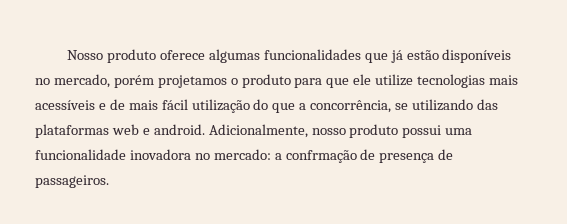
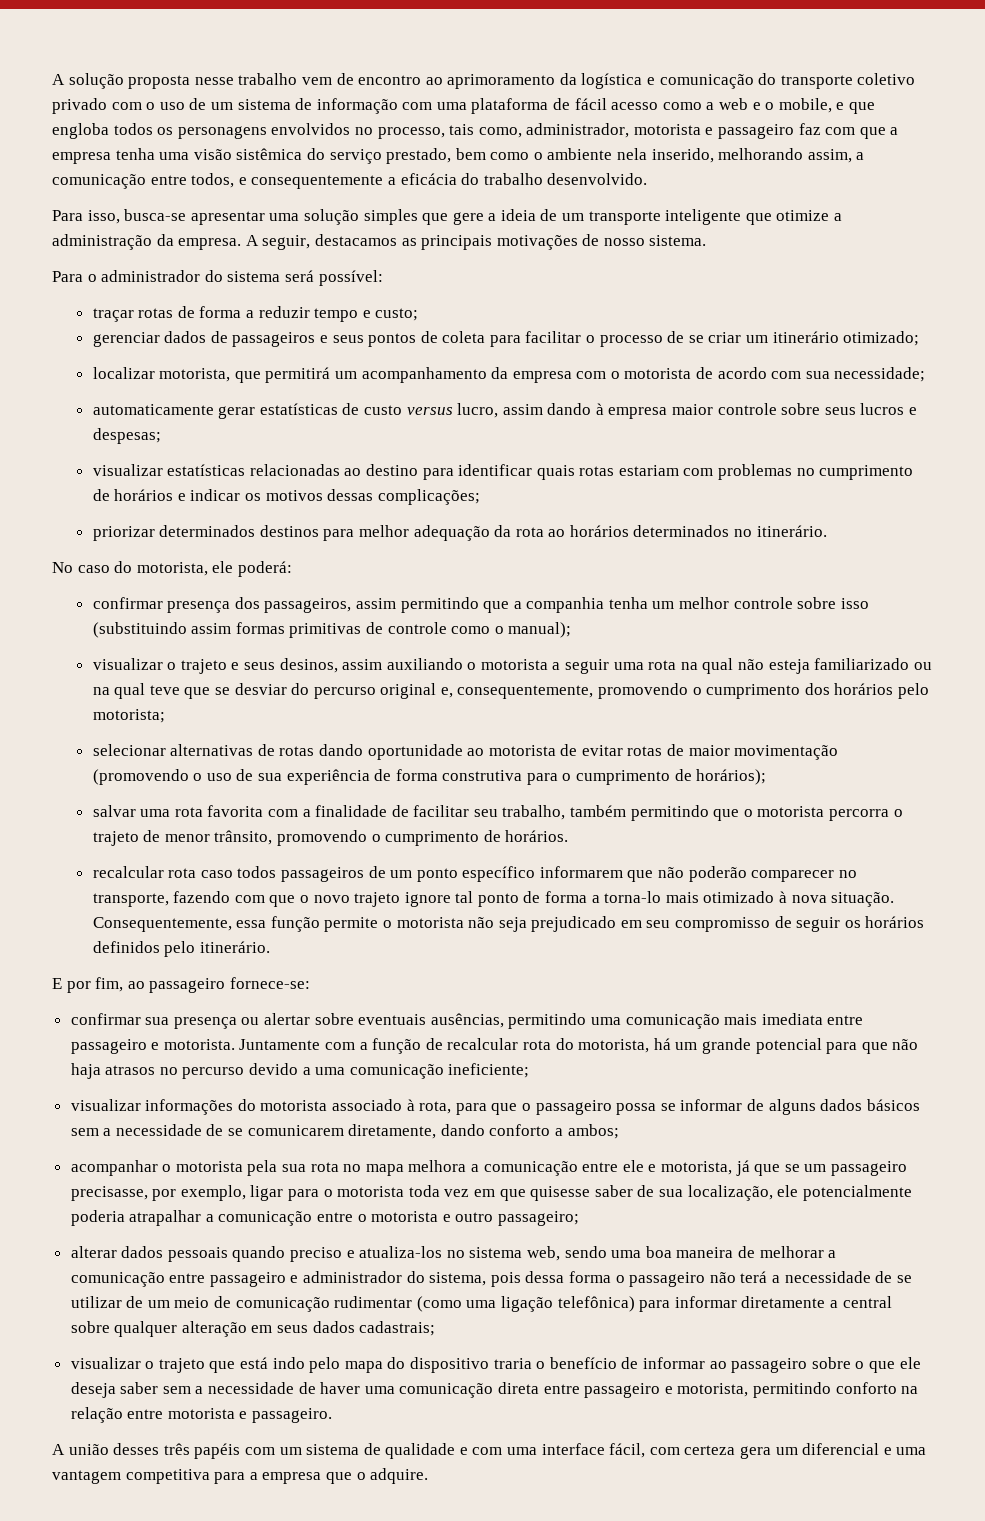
[67,49,512,63] [35,74,519,88] [35,99,498,113] [35,124,473,138] [35,149,454,163] [35,175,109,188] Nosso produto oferece algumas funcionalidades que já estão disponíveis no mercado, porém projetamos o produto para que ele utilize tecnologias mais acessíveis e de mais fácil utilização do que a concorrência, se utilizando das plataformas web e android. Adicionalmente, nosso produto possui uma funcionalidade inovadora no mercado: a confrmação de presença de passageiros. -> [52,73,916,89] [52,98,875,114] [52,123,899,139] [52,148,865,164] [52,173,648,189] [52,209,843,225] [52,234,707,250] [52,270,383,286] [92,306,419,322] [92,331,920,347] [92,367,926,383] [92,403,918,419] [92,428,161,444] [92,464,914,480] [92,489,480,505] [92,525,827,541] [52,561,292,577] [92,597,869,613] [92,622,572,638] [92,658,932,674] [92,683,930,699] [92,709,165,723] [92,744,839,760] [92,769,767,785] [92,805,903,821] [92,830,569,846] [92,866,857,882] [92,891,895,907] [92,916,925,932] [92,941,270,957] [52,977,310,993] [70,1013,864,1029] [70,1038,919,1054] [70,1063,530,1079] [70,1099,920,1115] [70,1124,619,1139] [70,1160,907,1176] [70,1185,912,1201] [70,1210,580,1226] [70,1246,837,1262] [70,1271,912,1287] [70,1296,892,1312] [70,1321,436,1337] [70,1357,921,1373] [70,1382,919,1398] [70,1407,333,1423] [52,1443,927,1459] [52,1468,429,1484] A solução proposta nesse trabalho vem de encontro ao aprimoramento da logística e comunicação do transporte coletivo privado com o uso de um sistema de informação com uma plataforma de fácil acesso como a web e o mobile, e que engloba todos os personagens envolvidos no processo, tais como, administrador, motorista e passageiro faz com que a empresa tenha uma visão sistêmica do serviço prestado, bem como o ambiente nela inserido, melhorando assim, a comunicação entre todos, e consequentemente a eficácia do trabalho desenvolvido. // Para isso, busca-se apresentar uma solução simples que gere a ideia de um transporte inteligente que otimize a administração da empresa. A seguir, destacamos as principais motivações de nosso sistema. // Para o administrador do sistema será possível: // traçar rotas de forma a reduzir tempo e custo; // gerenciar dados de passageiros e seus pontos de coleta para facilitar o processo de se criar um itinerário otimizado; // localizar motorista, que permitirá um acompanhamento da empresa com o motorista de acordo com sua necessidade; // automaticamente gerar estatísticas de custo versus lucro, assim dando à empresa maior controle sobre seus lucros e despesas; // visualizar estatísticas relacionadas ao destino para identificar quais rotas estariam com problemas no cumprimento de horários e indicar os motivos dessas complicações; // priorizar determinados destinos para melhor adequação da rota ao horários determinados no itinerário. // No caso do motorista, ele poderá: // confirmar presença dos passageiros, assim permitindo que a companhia tenha um melhor controle sobre isso (substituindo assim formas primitivas de controle como o manual); // visualizar o trajeto e seus desinos, assim auxiliando o motorista a seguir uma rota na qual não esteja familiarizado ou na qual teve que se desviar do percurso original e, consequentemente, promovendo o cumprimento dos horários pelo motorista; // selecionar alternativas de rotas dando oportunidade ao motorista de evitar rotas de maior movimentação (promovendo o uso de sua experiência de forma construtiva para o cumprimento de horários); // salvar uma rota favorita com a finalidade de facilitar seu trabalho, também permitindo que o motorista percorra o trajeto de menor trânsito, promovendo o cumprimento de horários. // recalcular rota caso todos passageiros de um ponto específico informarem que não poderão comparecer no transporte, fazendo com que o novo trajeto ignore tal ponto de forma a torna-lo mais otimizado à nova situação. Consequentemente, essa função permite o motorista não seja prejudicado em seu compromisso de seguir os horários definidos pelo itinerário. // E por fim, ao passageiro fornece-se: // confirmar sua presença ou alertar sobre eventuais ausências, permitindo uma comunicação mais imediata entre passageiro e motorista. Juntamente com a função de recalcular rota do motorista, há um grande potencial para que não haja atrasos no percurso devido a uma comunicação ineficiente; // visualizar informações do motorista associado à rota, para que o passageiro possa se informar de alguns dados básicos sem a necessidade de se comunicarem diretamente, dando conforto a ambos; // acompanhar o motorista pela sua rota no mapa melhora a comunicação entre ele e motorista, já que se um passageiro precisasse, por exemplo, ligar para o motorista toda vez em que quisesse saber de sua localização, ele potencialmente poderia atrapalhar a comunicação entre o motorista e outro passageiro; // alterar dados pessoais quando preciso e atualiza-los no sistema web, sendo uma boa maneira de melhorar a comunicação entre passageiro e administrador do sistema, pois dessa forma o passageiro não terá a necessidade de se utilizar de um meio de comunicação rudimentar (como uma ligação telefônica) para informar diretamente a central sobre qualquer alteração em seus dados cadastrais; // visualizar o trajeto que está indo pelo mapa do dispositivo traria o benefício de informar ao passageiro sobre o que ele deseja saber sem a necessidade de haver uma comunicação direta entre passageiro e motorista, permitindo conforto na relação entre motorista e passageiro. // A união desses três papéis com um sistema de qualidade e com uma interface fácil, com certeza gera um diferencial e uma vantagem competitiva para a empresa que o adquire.

